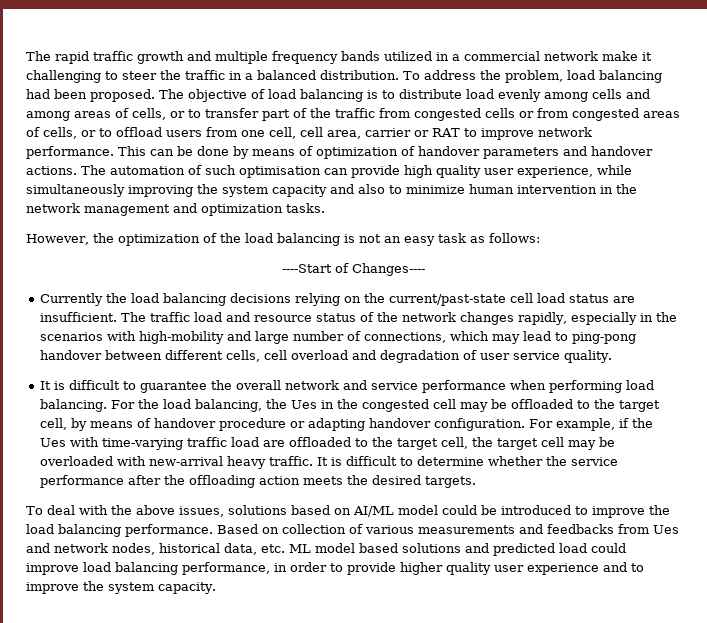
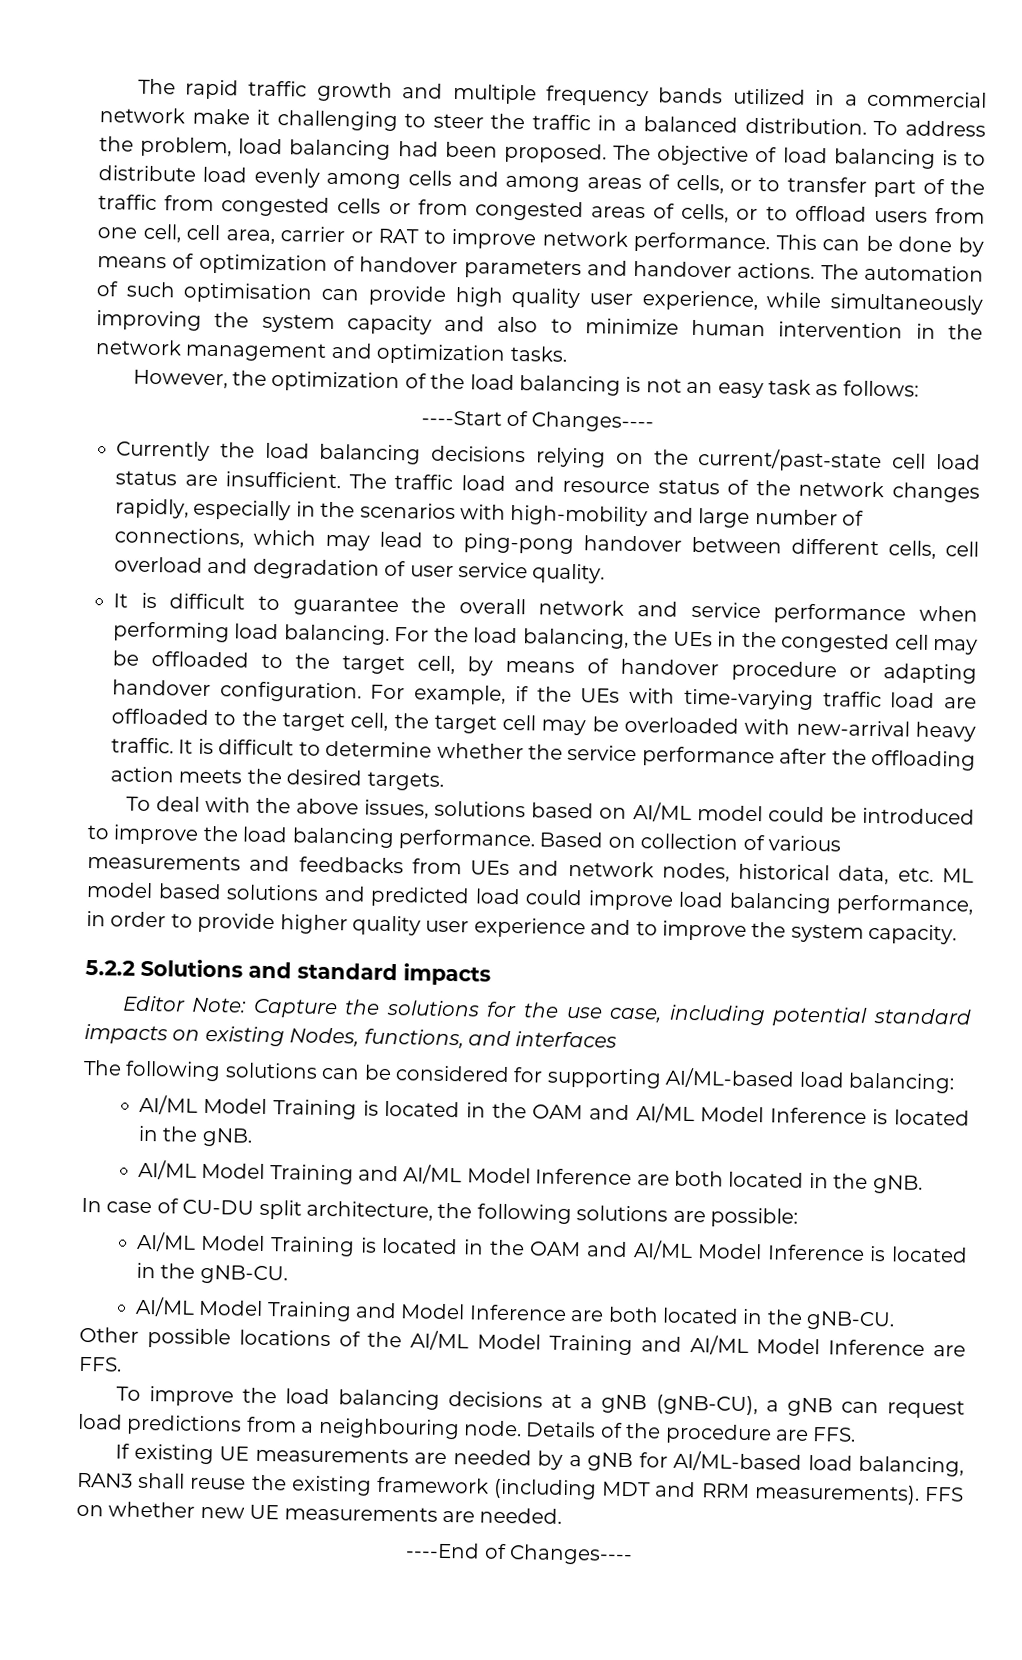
[291,400,318,409] Ues -> [672,631,713,647] UEs
[40,438,67,447] Ues -> [580,688,621,703] UEs
[653,525,679,534] Ues -> [470,860,511,875] UEs
(216, 588) none -> [85,958,491,986] [121,995,973,1027] [84,1023,618,1049] [83,1059,955,1094] [138,1094,970,1126] [137,1125,253,1147] [137,1159,923,1194] [81,1197,798,1228] [135,1231,968,1263] [135,1262,288,1285] [134,1296,896,1331] [79,1326,967,1357] [78,1356,122,1372] [115,1386,965,1419] [78,1413,857,1445] [114,1443,964,1477] [77,1472,964,1505] [76,1501,563,1524] [405,1542,633,1566] // 5.2.2 Solutions and standard impacts // Editor Note: Capture the solutions for the use case, including potential standard impacts on existing Nodes, functions, and interfaces // The following solutions can be considered for supporting AI/ML-based load balancing: // AI/ML Model Training is located in the OAM and AI/ML Model Inference is located in the gNB. // AI/ML Model Training and AI/ML Model Inference are both located in the gNB. // In case of CU-DU split architecture, the following solutions are possible: // AI/ML Model Training is located in the OAM and AI/ML Model Inference is located in the gNB-CU. // AI/ML Model Training and Model Inference are both located in the gNB-CU. // Other possible locations of the AI/ML Model Training and AI/ML Model Inference are FFS. // To improve the load balancing decisions at a gNB (gNB-CU), a gNB can request load predictions from a neighbouring node. Details of the procedure are FFS. // If existing UE measurements are needed by a gNB for AI/ML-based load balancing, RAN3 shall reuse the existing framework (including MDT and RRM measurements). FFS on whether new UE measurements are needed. // ----End of Changes----

